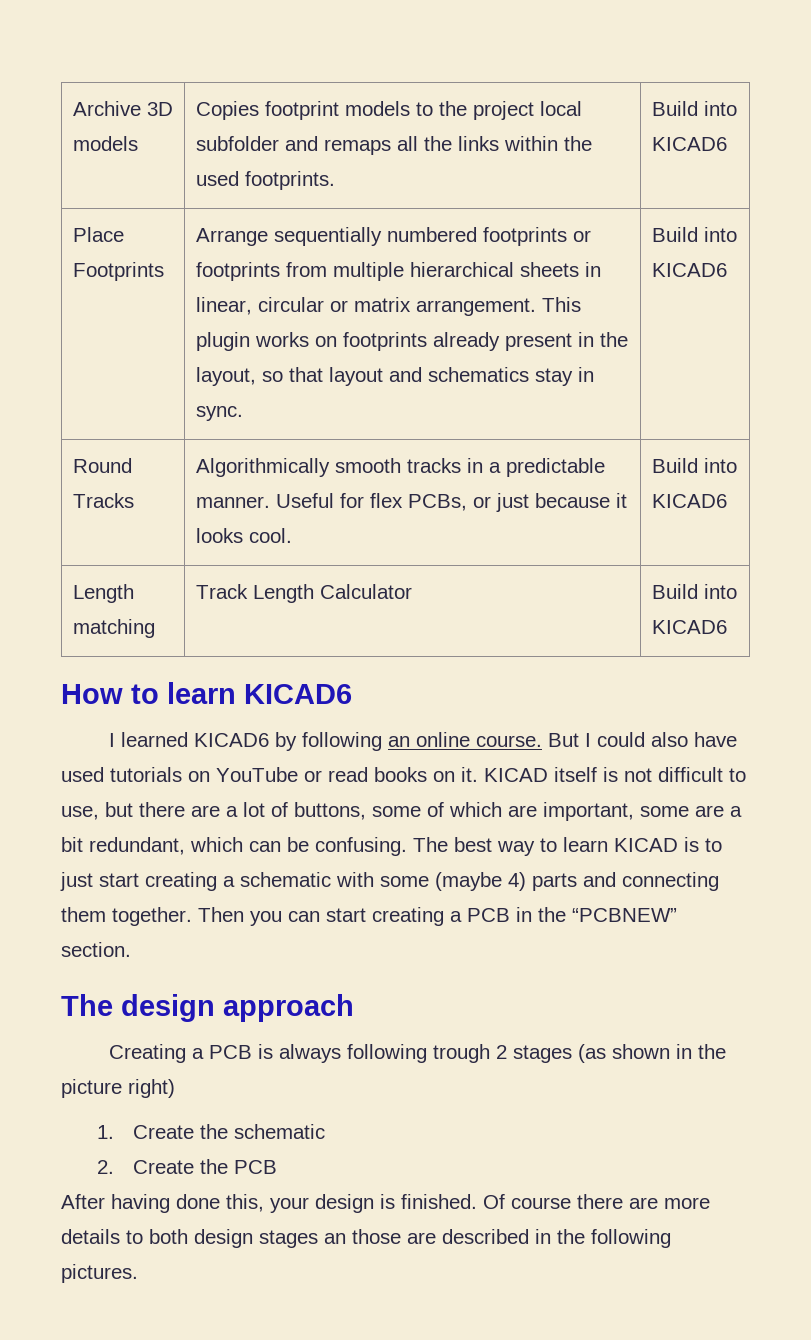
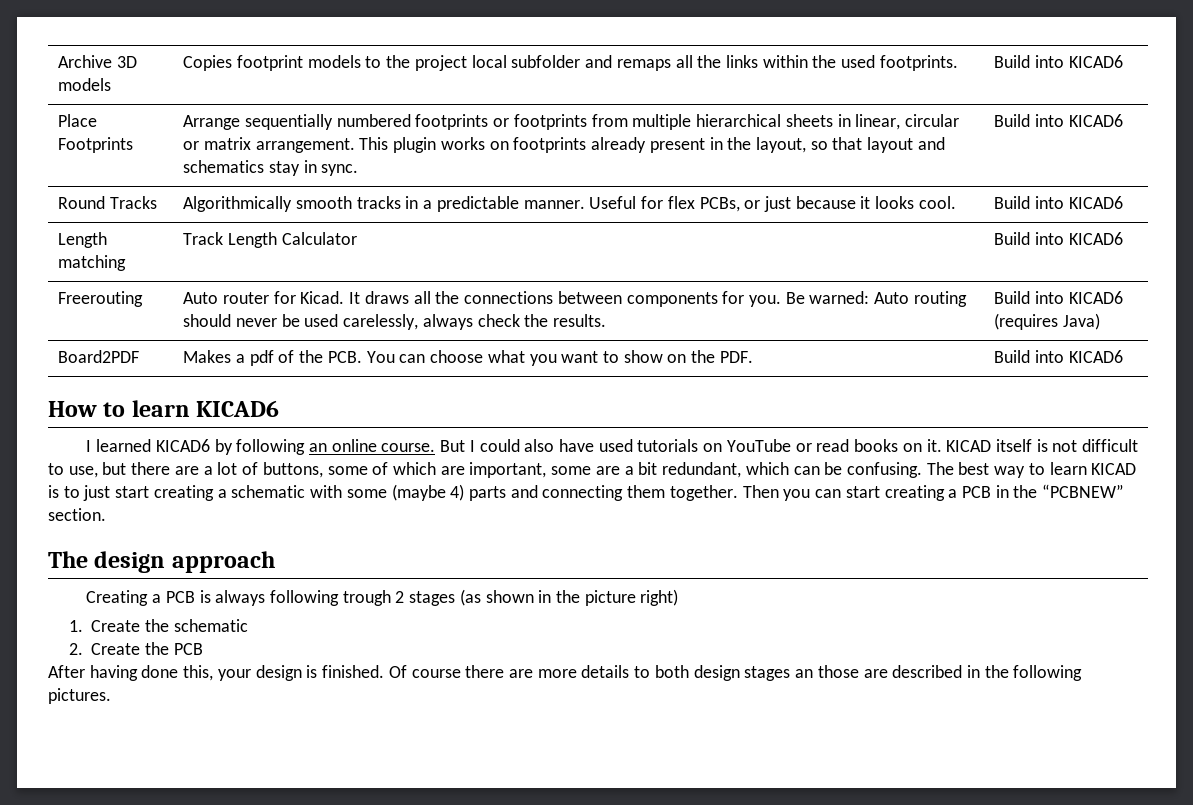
(727, 627) none -> [58,291,144,307] [183,291,967,307] [183,314,607,330] [994,291,1123,304] [994,313,1100,330] [58,350,140,363] [183,350,753,366] [994,350,1123,363] // Freerouting | Auto router for Kicad. It draws all the connections between components for you. Be warned: Auto routing should never be used carelessly, always check the results. | Build into KICAD6 (requires Java) // Board2PDF | Makes a pdf of the PCB. You can choose what you want to show on the PDF. | Build into KICAD6

